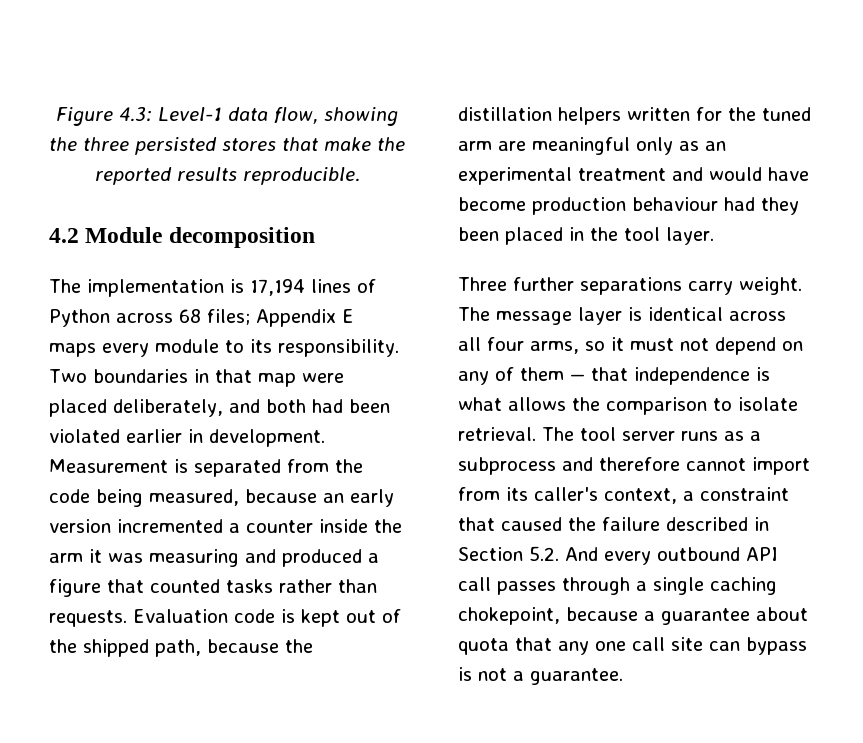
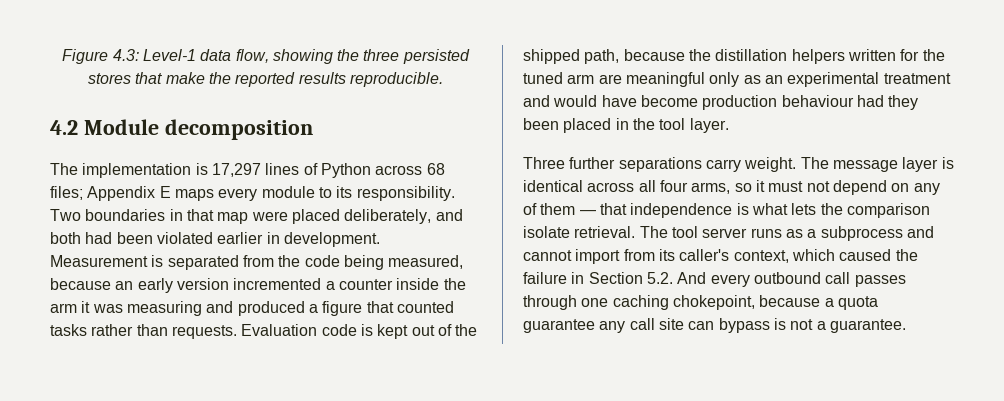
[250,279,305,296] 17,194 -> [211,163,261,177] 17,297
[508,397,566,411] allows -> [791,203,817,215] lets
[713,398,732,411] to -> (930, 210) none
[599,457,680,471] therefore -> (934, 232) none
[683,487,789,501] [458,517,495,531] a constraint that -> [791,249,835,261] which
[666,517,748,531] described -> (567, 278) none
[746,547,778,561] API -> (821, 278) none
[636,577,704,595] a single -> [581,298,609,307] one
[661,607,808,625] [458,637,626,655] guarantee about quota that any one -> [837,296,878,310] [523,319,626,333] quota guarantee any

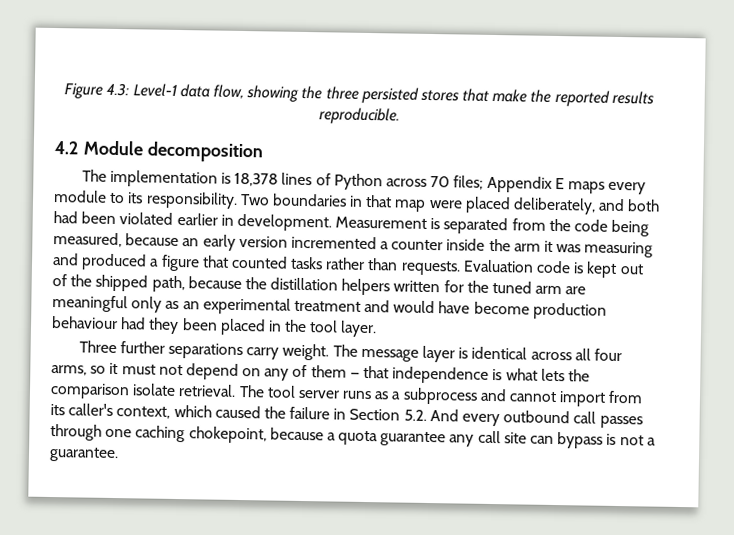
[211,163,261,177] 17,297 -> [234,172,279,187] 18,378
[426,163,445,175] 68 -> [430,175,451,188] 70

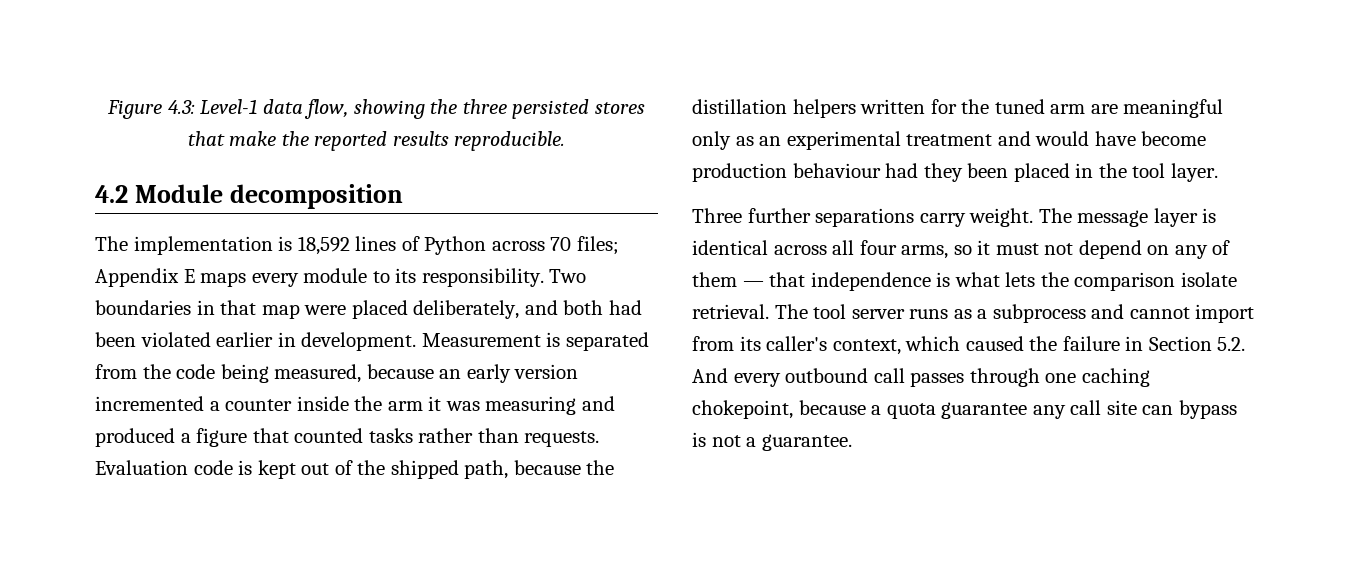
[234,172,279,187] 18,378 -> [297,236,350,255] 18,592

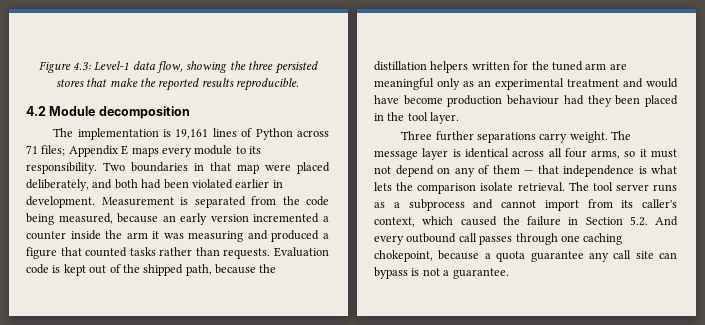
[297,236,350,255] 18,592 -> [175,129,209,139] 19,161
[550,237,572,251] 70 -> [26,145,38,154] 71

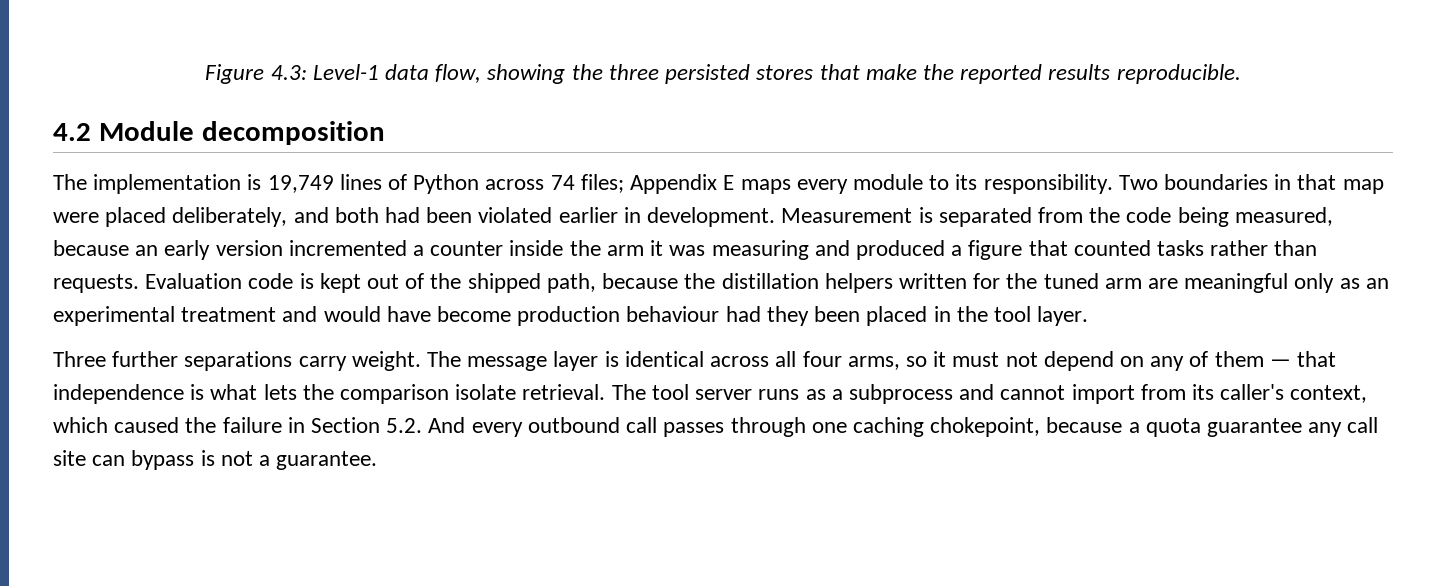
[175,129,209,139] 19,161 -> [267,175,334,193] 19,749
[26,145,38,154] 71 -> [550,175,575,190] 74

